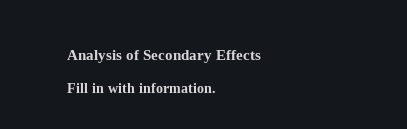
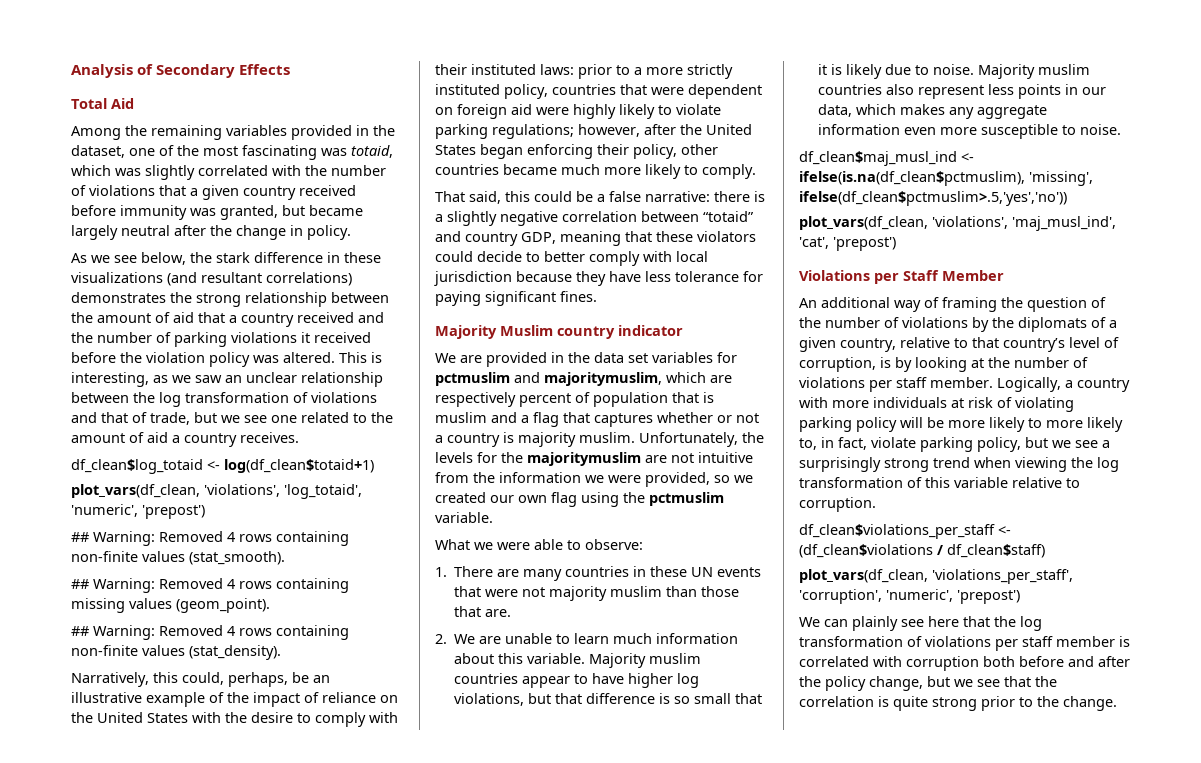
[67,83,216,93] Fill in with information. -> [71,98,134,109] [71,125,395,140] [71,145,393,160] [71,165,386,180] [71,185,356,200] [71,205,363,220] [71,225,351,240] [71,252,381,265] [71,272,352,286] [71,292,389,307] [71,312,384,327] [71,332,371,347] [71,352,382,367] [71,372,383,387] [71,392,377,407] [71,412,393,425] [71,432,299,447] [71,459,374,474] [71,484,362,499] [71,504,205,519] [71,531,349,546] [71,551,285,565] [71,578,349,593] [71,598,270,613] [71,625,349,640] [71,645,281,660] [71,672,330,687] [71,692,398,707] [71,712,398,727] [435,64,733,79] [435,84,762,99] [435,104,721,119] [435,124,752,139] [435,144,718,159] [435,164,756,179] [435,191,765,204] [435,211,754,226] [435,231,756,246] [435,251,708,266] [434,271,763,286] [435,291,597,306] [435,325,683,339] [435,352,737,367] [435,372,732,386] [435,392,714,407] [435,412,759,427] [435,432,764,447] [435,452,753,466] [435,472,753,487] [435,492,724,507] [435,512,493,523] [435,539,643,550] [435,566,762,581] [454,586,740,601] [454,606,512,617] [435,633,739,644] [454,653,702,668] [454,673,700,688] [454,693,763,706] [818,64,1091,79] [818,84,1107,99] [818,104,1048,119] [818,124,1122,139] [799,151,974,166] [799,171,1093,186] [799,191,1067,206] [799,216,1116,231] [799,237,896,251] [799,270,1004,284] [799,297,1106,312] [799,317,1117,332] [799,337,1119,352] [799,357,1088,372] [799,377,1130,392] [799,397,1074,412] [799,417,1123,432] [799,437,1110,452] [799,457,1119,472] [799,477,1080,488] [799,497,876,512] [799,524,1011,539] [799,544,1045,558] [799,569,1073,584] [799,589,1020,604] [799,616,1042,631] [799,636,1130,651] [799,656,1130,671] [799,676,1057,691] [799,696,1117,711] Total Aid // Among the remaining variables provided in the dataset, one of the most fascinating was totaid, which was slightly correlated with the number of violations that a given country received before immunity was granted, but became largely neutral after the change in policy. // As we see below, the stark difference in these visualizations (and resultant correlations) demonstrates the strong relationship between the amount of aid that a country received and the number of parking violations it received before the violation policy was altered. This is interesting, as we saw an unclear relationship between the log transformation of violations and that of trade, but we see one related to the amount of aid a country receives. // df_clean$log_totaid <- log(df_clean$totaid+1) // plot_vars(df_clean, 'violations', 'log_totaid', 'numeric', 'prepost') // ## Warning: Removed 4 rows containing non-finite values (stat_smooth). // ## Warning: Removed 4 rows containing missing values (geom_point). // ## Warning: Removed 4 rows containing non-finite values (stat_density). // Narratively, this could, perhaps, be an illustrative example of the impact of reliance on the United States with the desire to comply with their instituted laws: prior to a more strictly instituted policy, countries that were dependent on foreign aid were highly likely to violate parking regulations; however, after the United States began enforcing their policy, other countries became much more likely to comply. // That said, this could be a false narrative: there is a slightly negative correlation between “totaid” and country GDP, meaning that these violators could decide to better comply with local jurisdiction because they have less tolerance for paying significant fines. // Majority Muslim country indicator // We are provided in the data set variables for pctmuslim and majoritymuslim, which are respectively percent of population that is muslim and a flag that captures whether or not a country is majority muslim. Unfortunately, the levels for the majoritymuslim are not intuitive from the information we were provided, so we created our own flag using the pctmuslim variable. // What we were able to observe: // 1. There are many countries in these UN events that were not majority muslim than those that are. // 2. We are unable to learn much information about this variable. Majority muslim countries appear to have higher log violations, but that difference is so small that it is likely due to noise. Majority muslim countries also represent less points in our data, which makes any aggregate information even more susceptible to noise. // df_clean$maj_musl_ind <- ifelse(is.na(df_clean$pctmuslim), 'missing', ifelse(df_clean$pctmuslim>.5,'yes','no')) // plot_vars(df_clean, 'violations', 'maj_musl_ind', 'cat', 'prepost') // Violations per Staff Member // An additional way of framing the question of the number of violations by the diplomats of a given country, relative to that country’s level of corruption, is by looking at the number of violations per staff member. Logically, a country with more individuals at risk of violating parking policy will be more likely to more likely to, in fact, violate parking policy, but we see a surprisingly strong trend when viewing the log transformation of this variable relative to corruption. // df_clean$violations_per_staff <- (df_clean$violations / df_clean$staff) // plot_vars(df_clean, 'violations_per_staff', 'corruption', 'numeric', 'prepost') // We can plainly see here that the log transformation of violations per staff member is correlated with corruption both before and after the policy change, but we see that the correlation is quite strong prior to the change.

